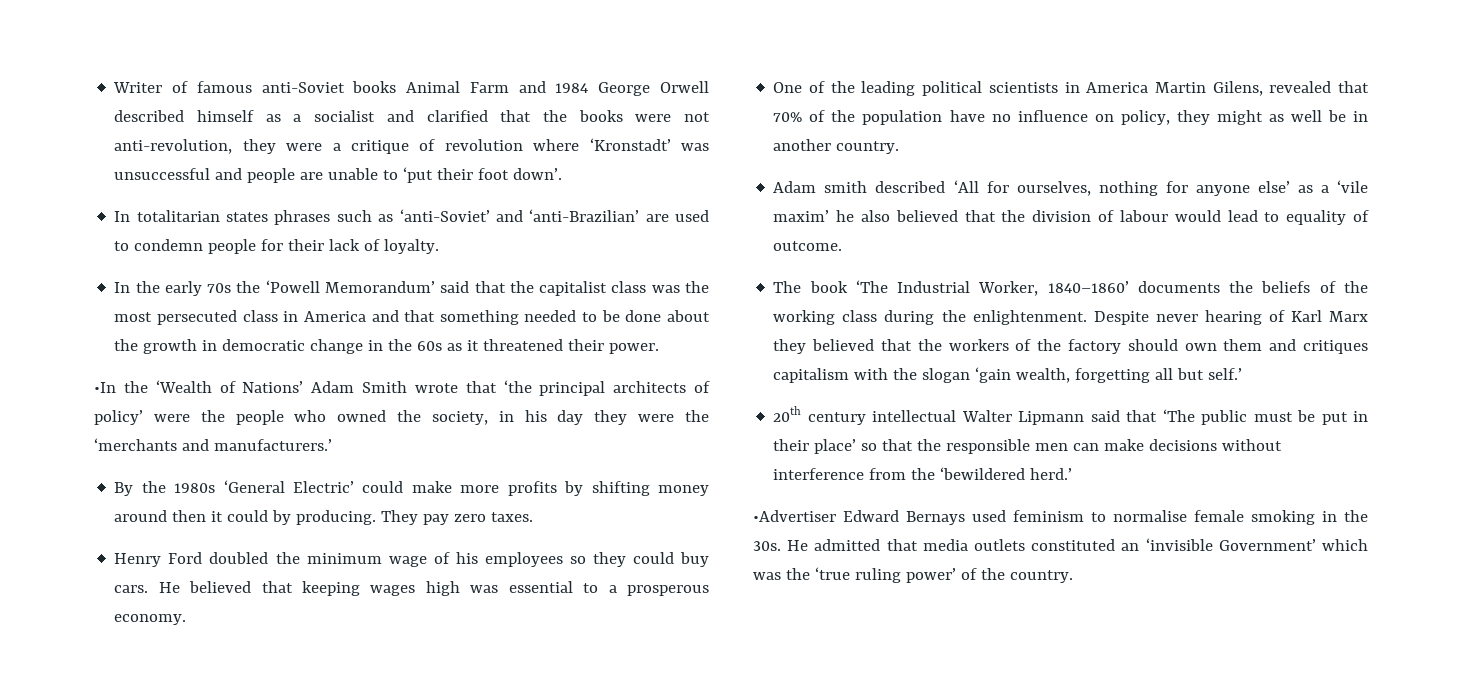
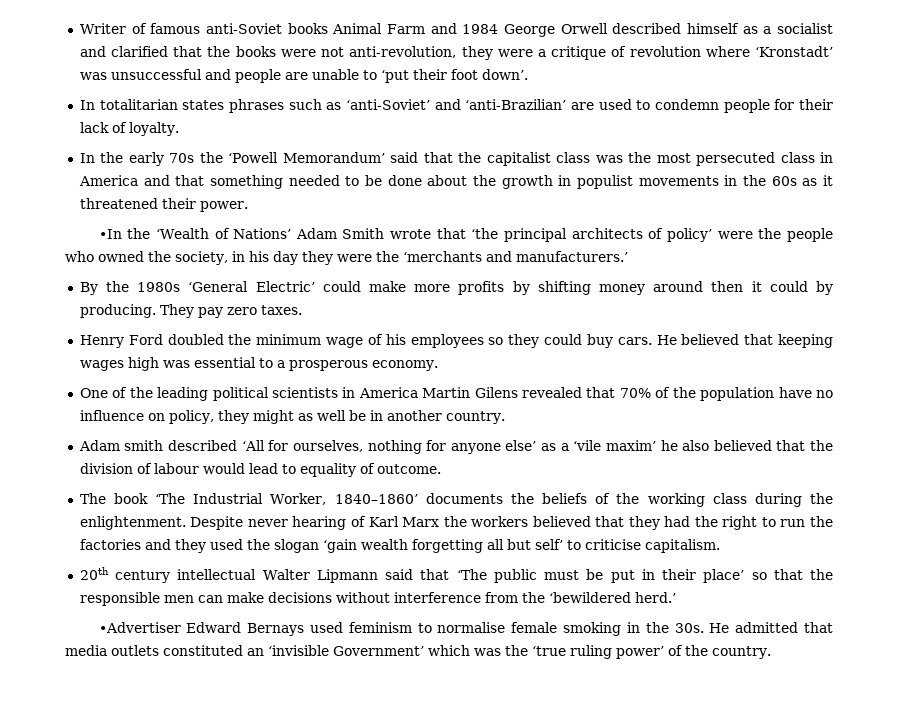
[222,339,364,354] democratic change -> [576,175,719,189] populist movements
[1212,81,1263,96] Gilens, -> [474,387,518,398] Gilens
[773,339,1368,354] [773,368,889,383] they believed that the workers of the factory should own them and critiques capitalism with -> [443,516,833,530] [79,539,243,553] the workers believed that they had the right to run the factories and they used
[1016,368,1071,383] wealth, -> [360,539,408,550] wealth
[1208,368,1243,380] self.’ -> [534,539,720,553] self’ to criticise capitalism.

